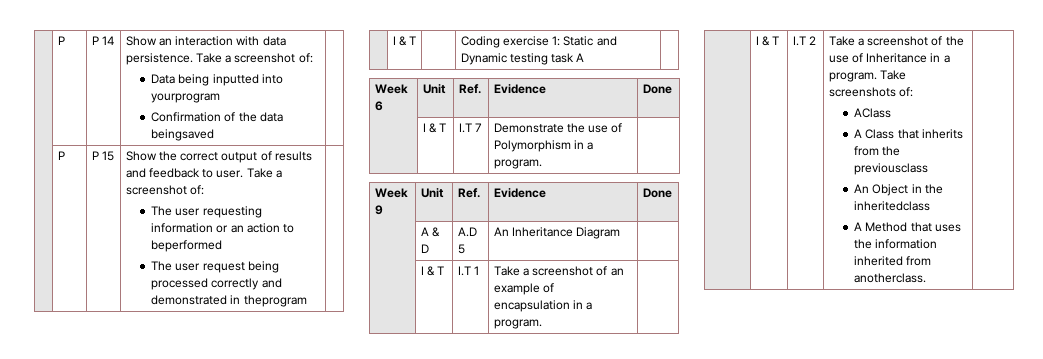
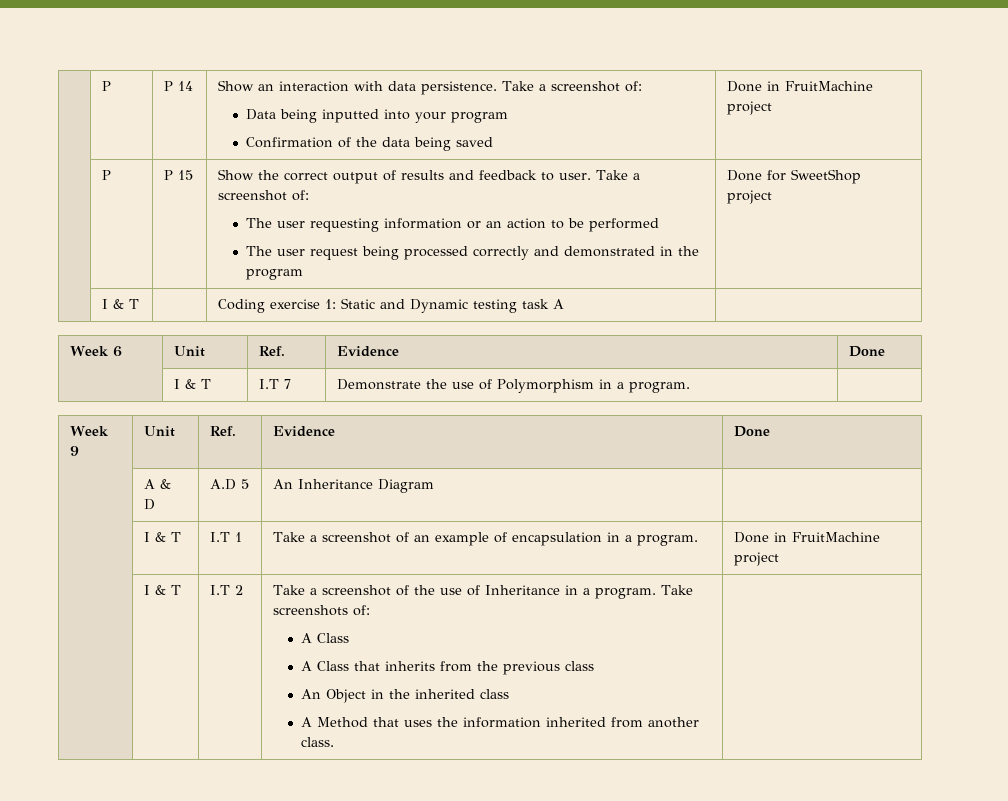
[151,93,221,103] yourprogram -> [415,112,509,123] your program
[151,129,215,141] beingsaved | -> [414,137,494,151] [727,81,874,92] [727,101,773,115] being saved | Done in FruitMachine project
[151,240,223,252] beperformed -> [568,218,660,232] be performed
[243,295,307,307] theprogram | -> [678,246,700,256] [246,269,304,280] [727,169,862,184] [727,190,773,204] the program | Done for SweetShop project
(542, 324) none -> [734,532,881,543] [734,552,780,566] Done in FruitMachine project
[854,108,892,118] AClass -> [301,633,350,643] A Class
[854,163,929,175] previousclass -> [503,661,595,675] previous class
[854,201,931,211] inheritedclass -> [415,689,510,699] inherited class
[854,273,927,283] anotherclass. -> [648,717,700,728] [301,737,335,747] another class.

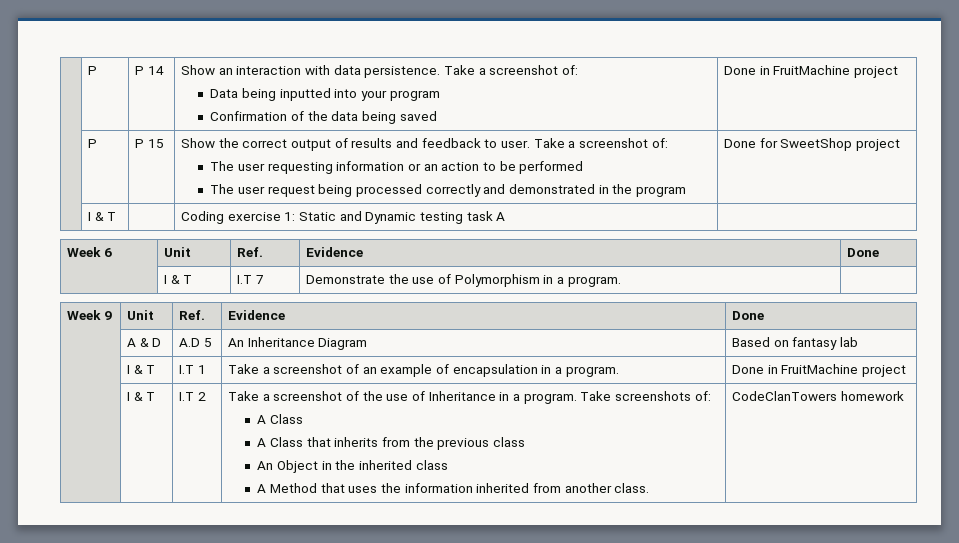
(435, 486) none -> [732,337,859,350] Based on fantasy lab
(335, 742) none -> [732,391,904,401] CodeClanTowers homework

